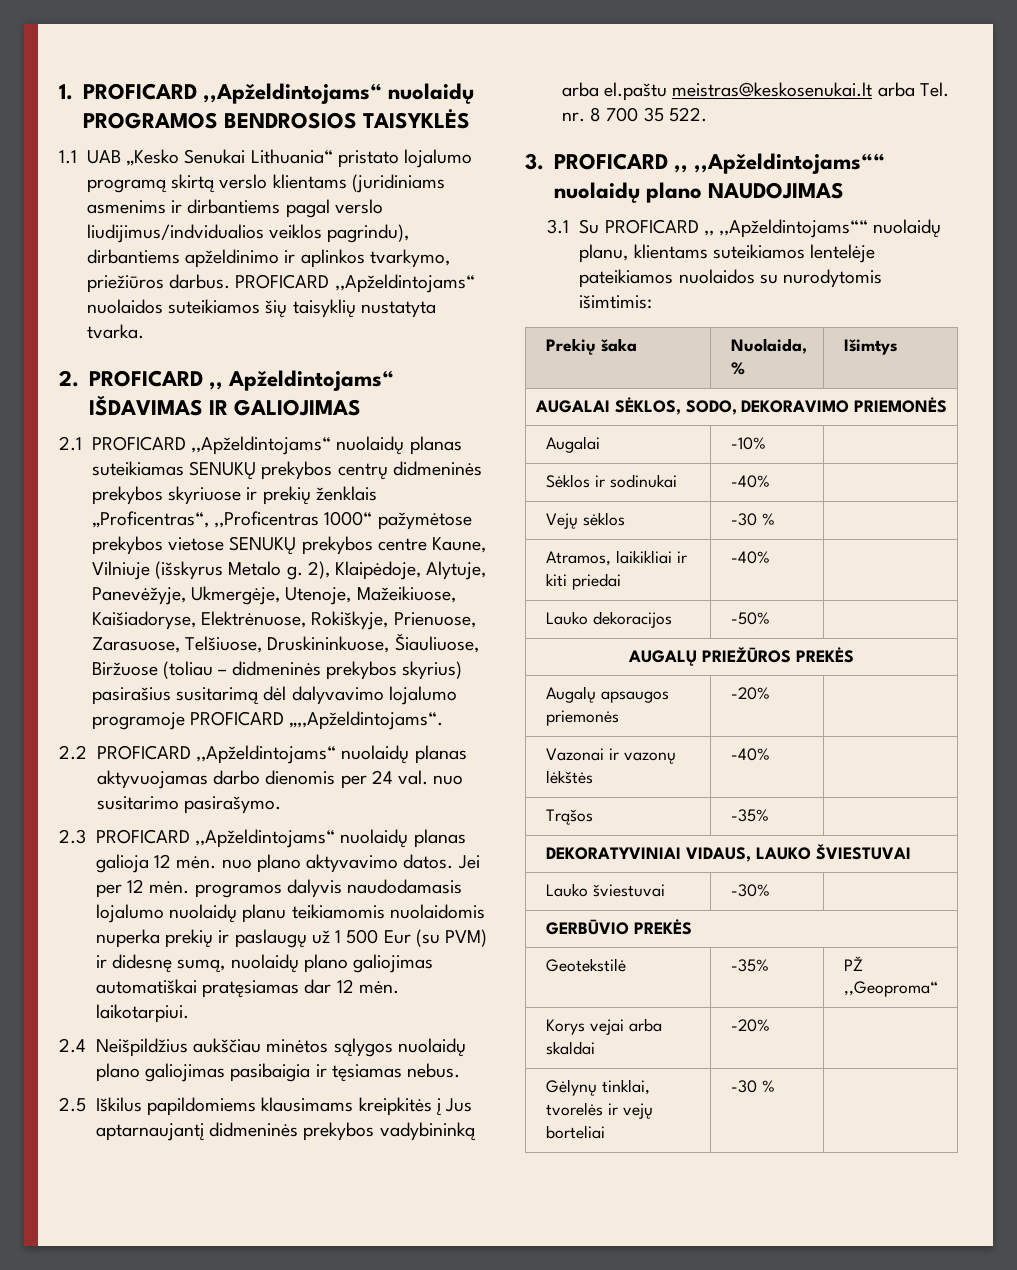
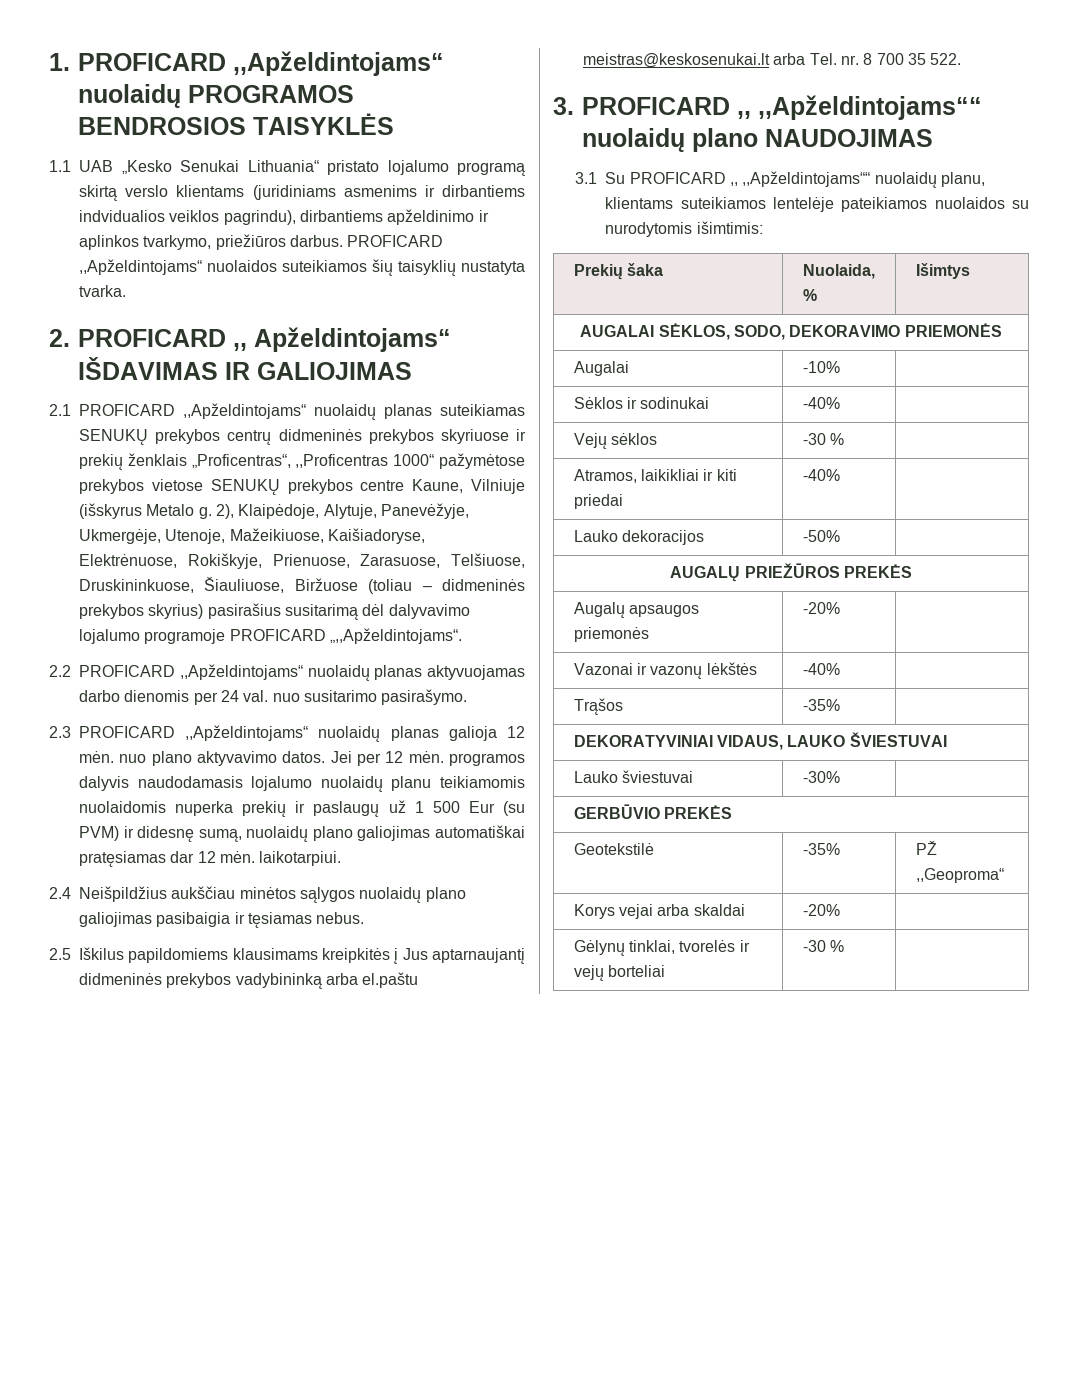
[285,199,383,218] [86,224,264,243] pagal verslo liudijimus/indvidualios -> [79,210,165,222] indvidualios

